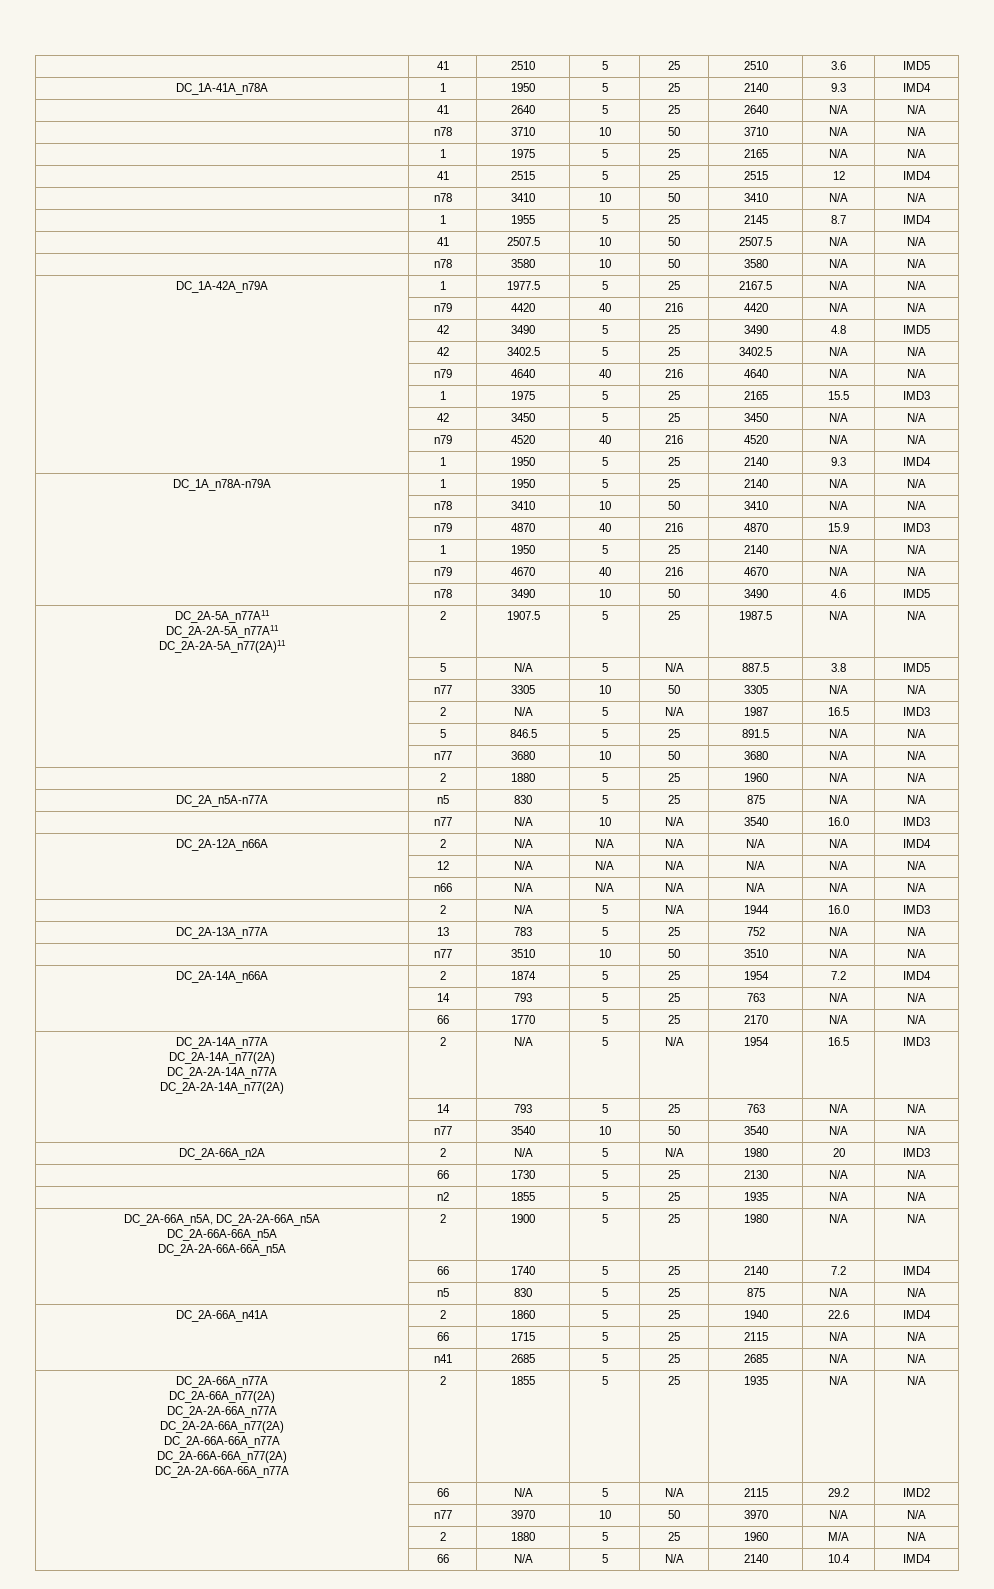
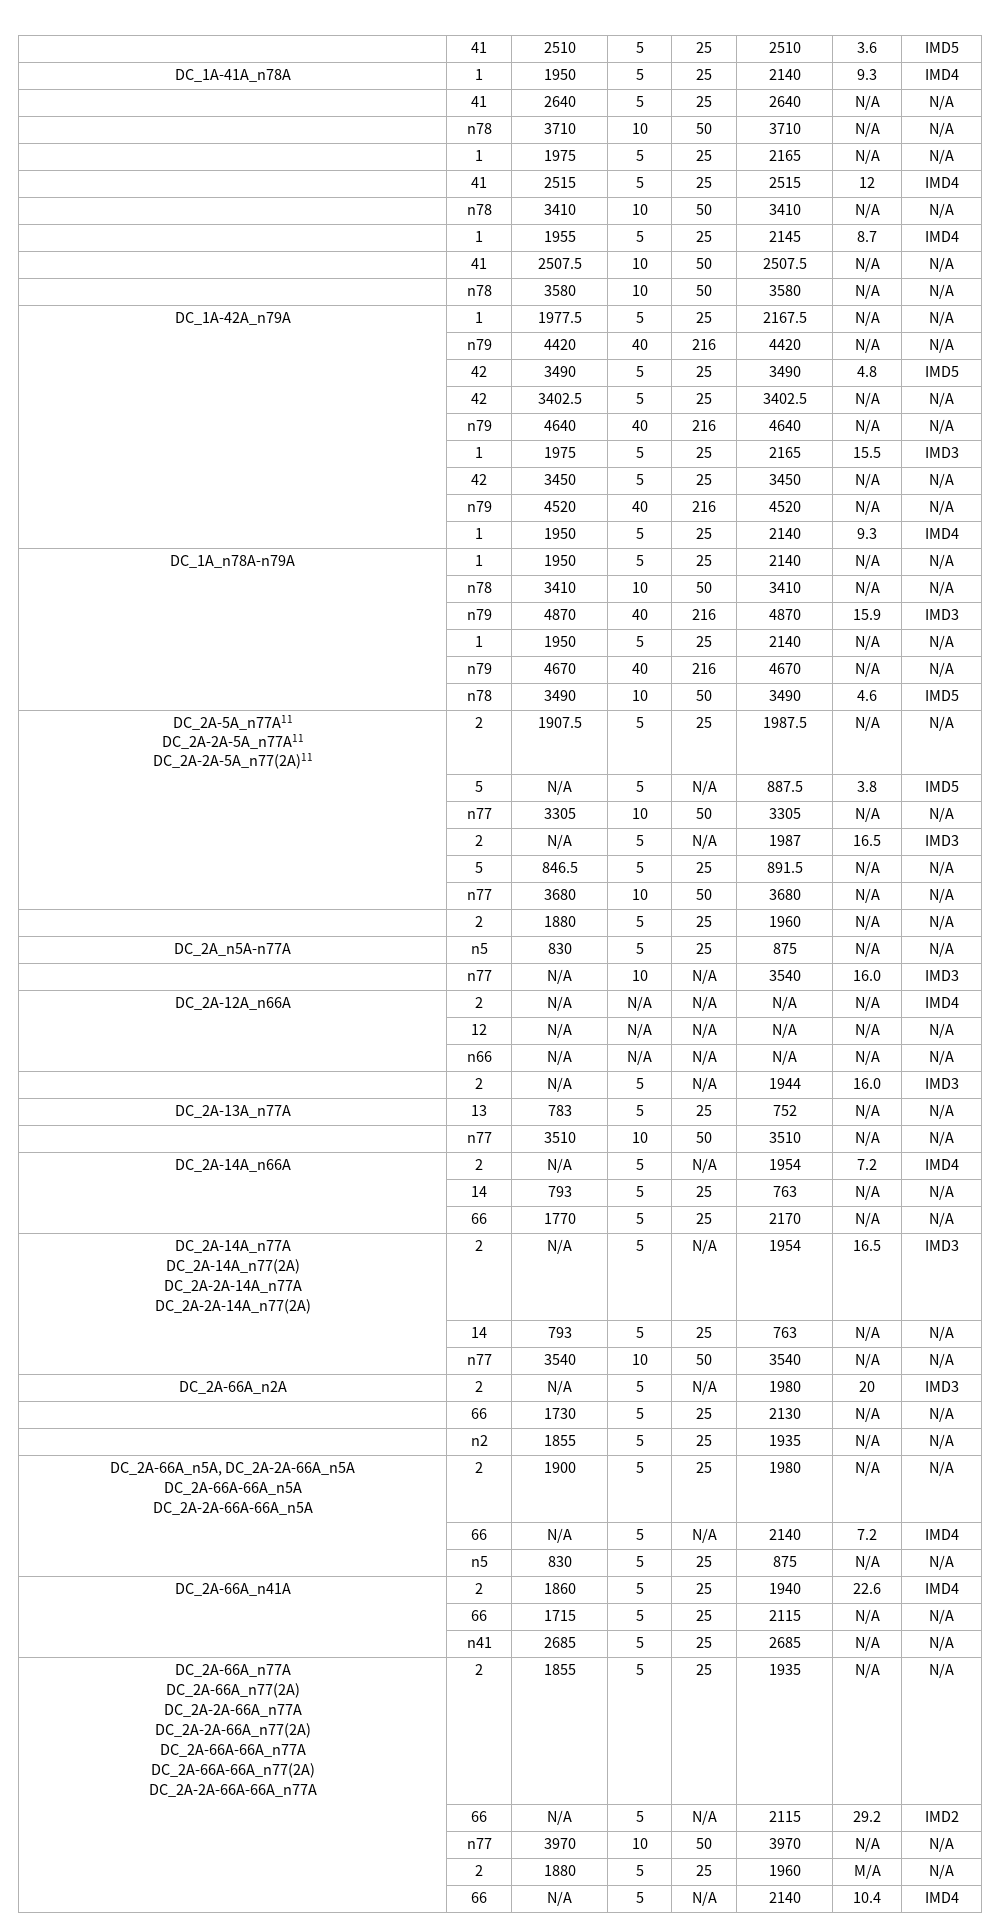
[511,971,536,980] [601,971,608,980] [668,971,680,980] 1874 | 5 | 25 -> [547,1158,572,1173] [635,1159,644,1170] [691,1158,717,1173] N/A | 5 | N/A
[511,1266,535,1275] [601,1266,608,1275] [668,1266,680,1275] 1740 | 5 | 25 -> [547,1528,572,1543] [635,1529,644,1540] [691,1528,717,1543] N/A | 5 | N/A

